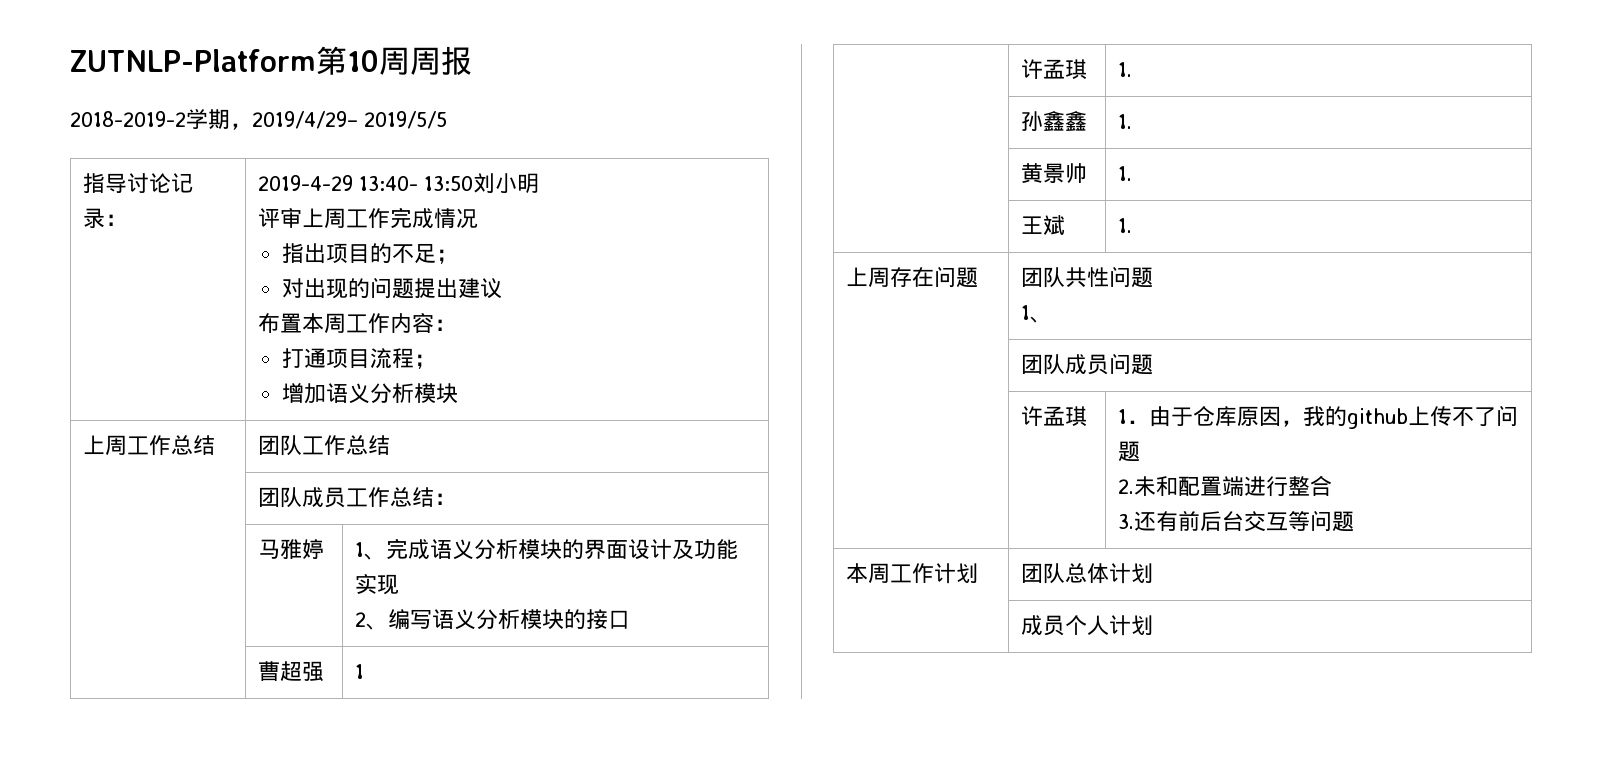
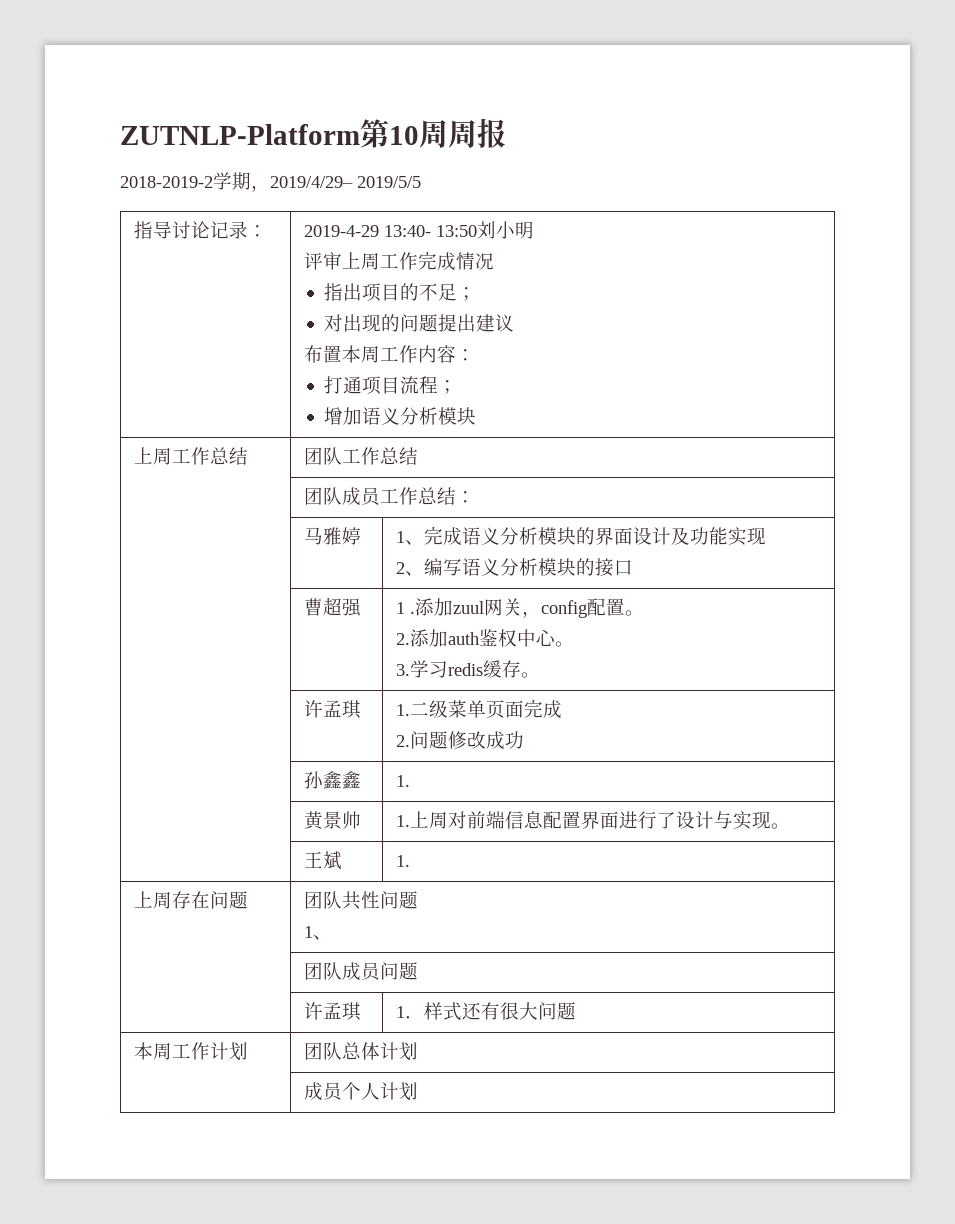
[1020,59,1087,80] [1117,62,1132,77] // | 许孟琪 | 1. -> [409,598,644,618] [395,629,574,647] [395,660,540,678] [303,700,361,719] [395,699,562,719] [395,731,524,750] .添加zuul网关，config配置。 // 2.添加auth鉴权中心。 // 3.学习redis缓存。 // | 许孟琪 | 1.二级菜单页面完成 // 2.问题修改成功
(1132, 173) none -> [409,811,790,830] 上周对前端信息配置界面进行了设计与实现。
[1148,405,1518,429] [1117,441,1140,462] [1117,475,1332,497] [1117,510,1310,532] 由于仓库原因，我的github上传不了问题 // 2.未和配置端进行整合 // 3.还有前后台交互等 -> [423,1002,538,1021] 样式还有很大

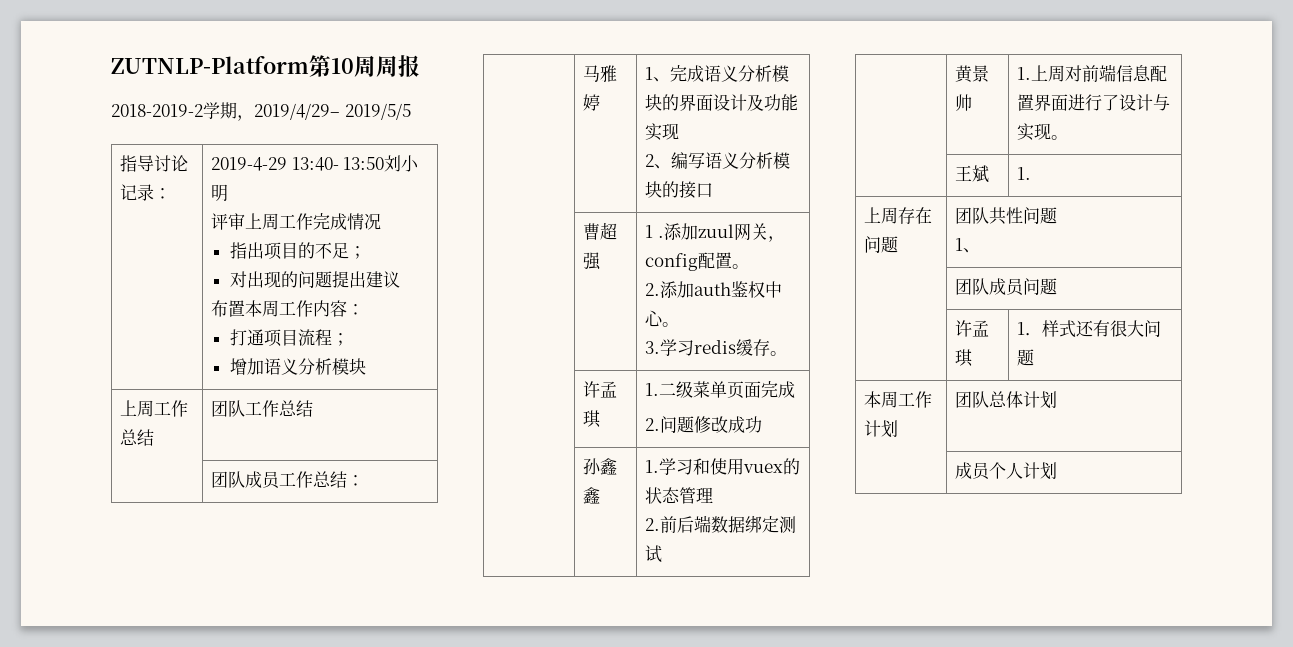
(410, 781) none -> [659,458,801,475] [645,487,714,504] [645,515,797,533] [645,545,663,563] 学习和使用vuex的状态管理 // 2.前后端数据绑定测试

